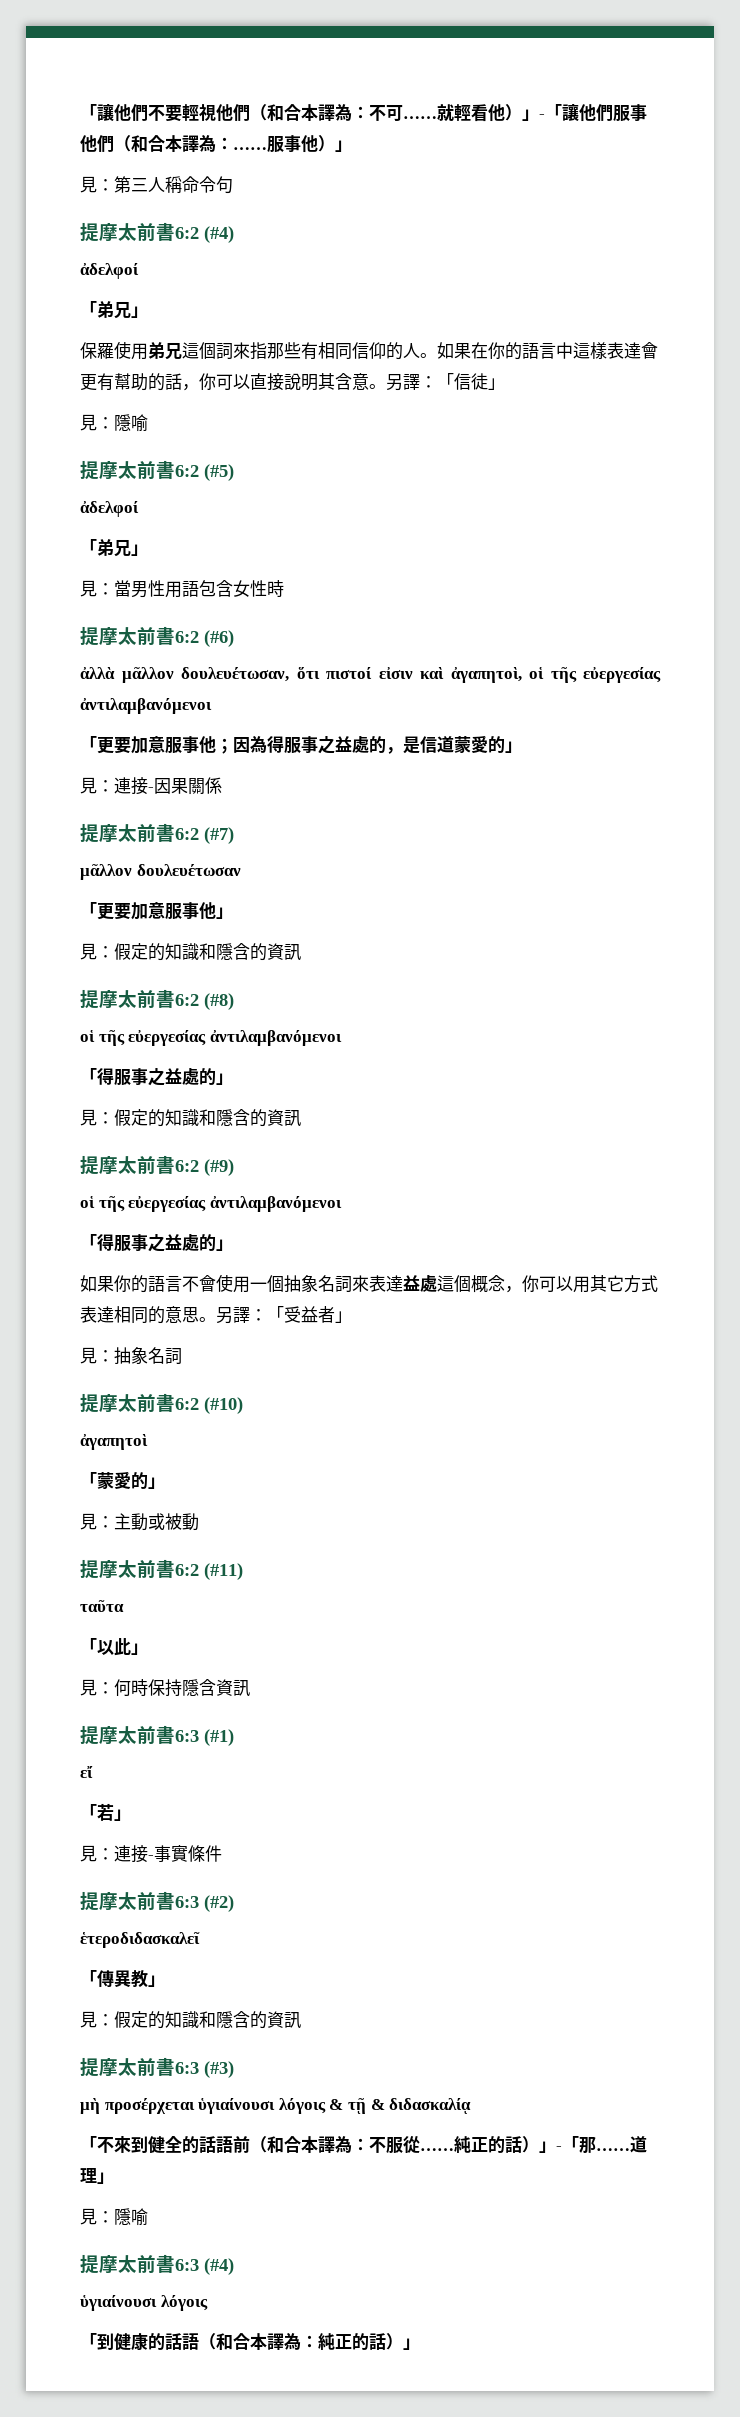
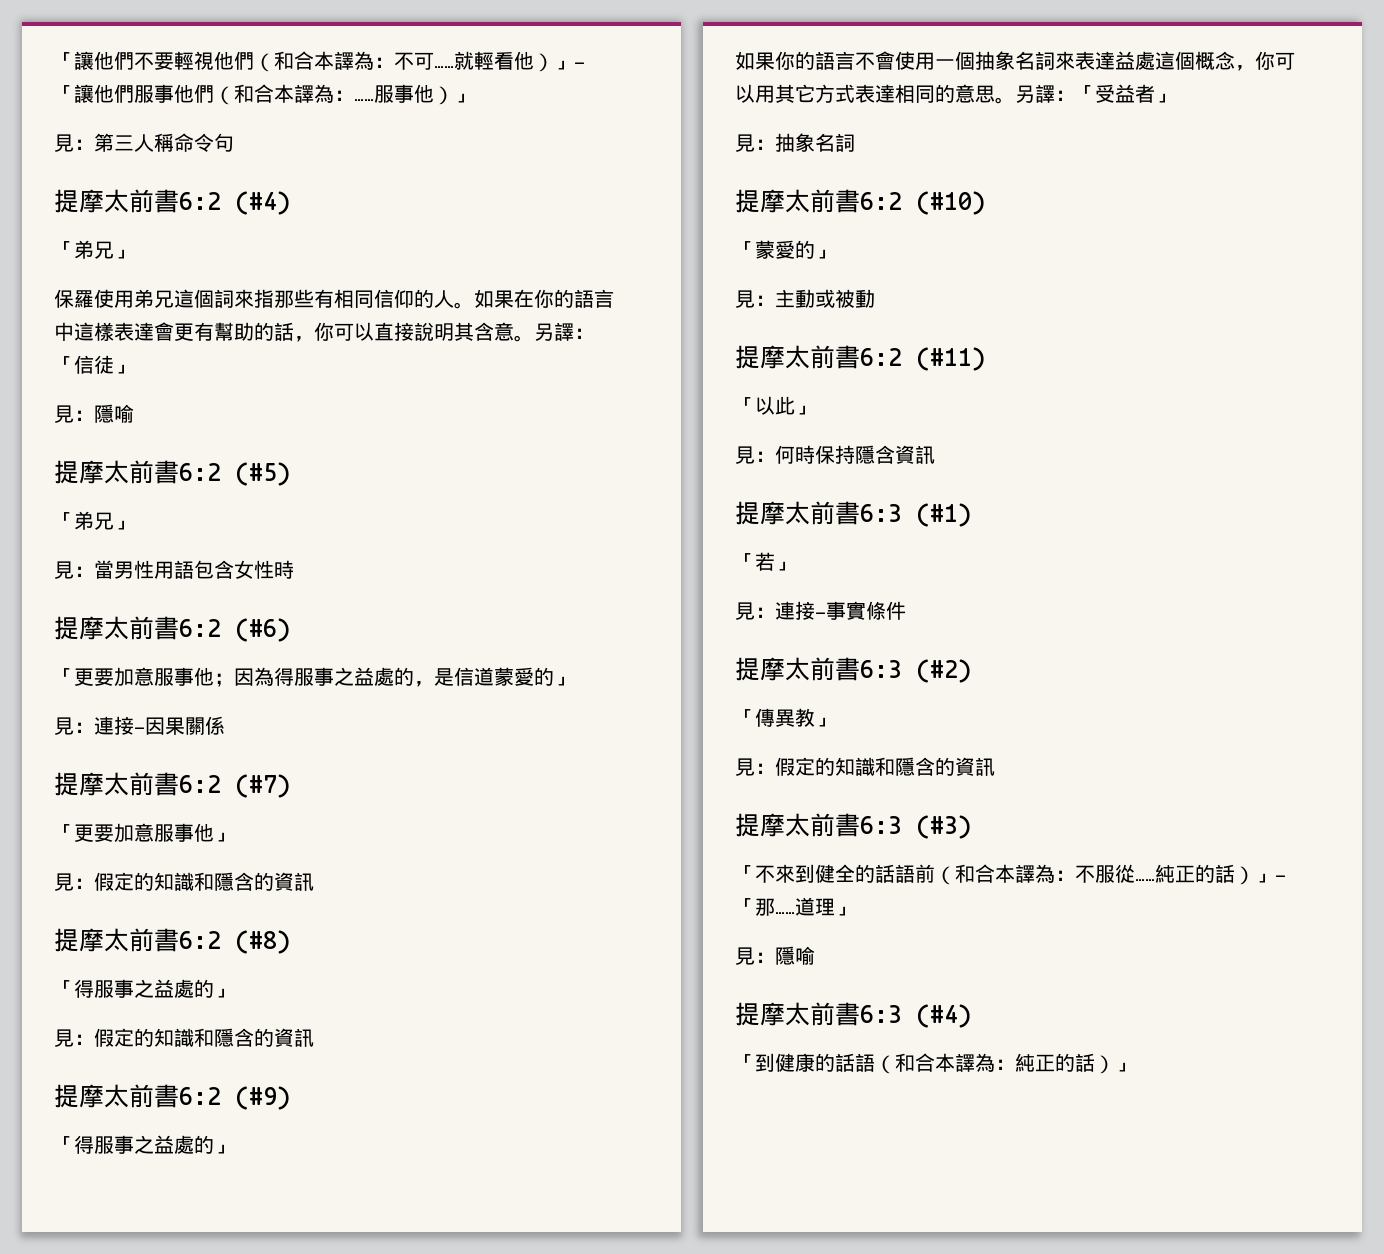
[80,263,139,279] // ἀδελφοί -> (291, 203) none
[80,501,139,517] // ἀδελφοί -> (291, 474) none
[80,667,661,683] [80,698,212,714] // ἀλλὰ μᾶλλον δουλευέτωσαν, ὅτι πιστοί εἰσιν καὶ ἀγαπητοὶ, οἱ τῆς εὐεργεσίας ἀντιλαμβανόμενοι -> (291, 630) none
[80,864,241,880] // μᾶλλον δουλευέτωσαν -> (291, 786) none
[80,1030,342,1046] // οἱ τῆς εὐεργεσίας ἀντιλαμβανόμενοι -> (291, 942) none
[80,1196,342,1212] // οἱ τῆς εὐεργεσίας ἀντιλαμβανόμενοι -> (291, 1098) none
[80,1434,148,1450] // ἀγαπητοὶ -> (986, 203) none
[80,1600,124,1612] // ταῦτα -> (986, 359) none
[80,1766,93,1778] // εἴ -> (972, 515) none
[80,1932,200,1948] // ἑτεροδιδασκαλεῖ -> (972, 671) none
[80,2098,472,2114] // μὴ προσέρχεται ὑγιαίνουσι λόγοις & τῇ & διδασκαλίᾳ -> (972, 827) none
[80,2295,208,2311] // ὑγιαίνουσι λόγοις -> (972, 1016) none

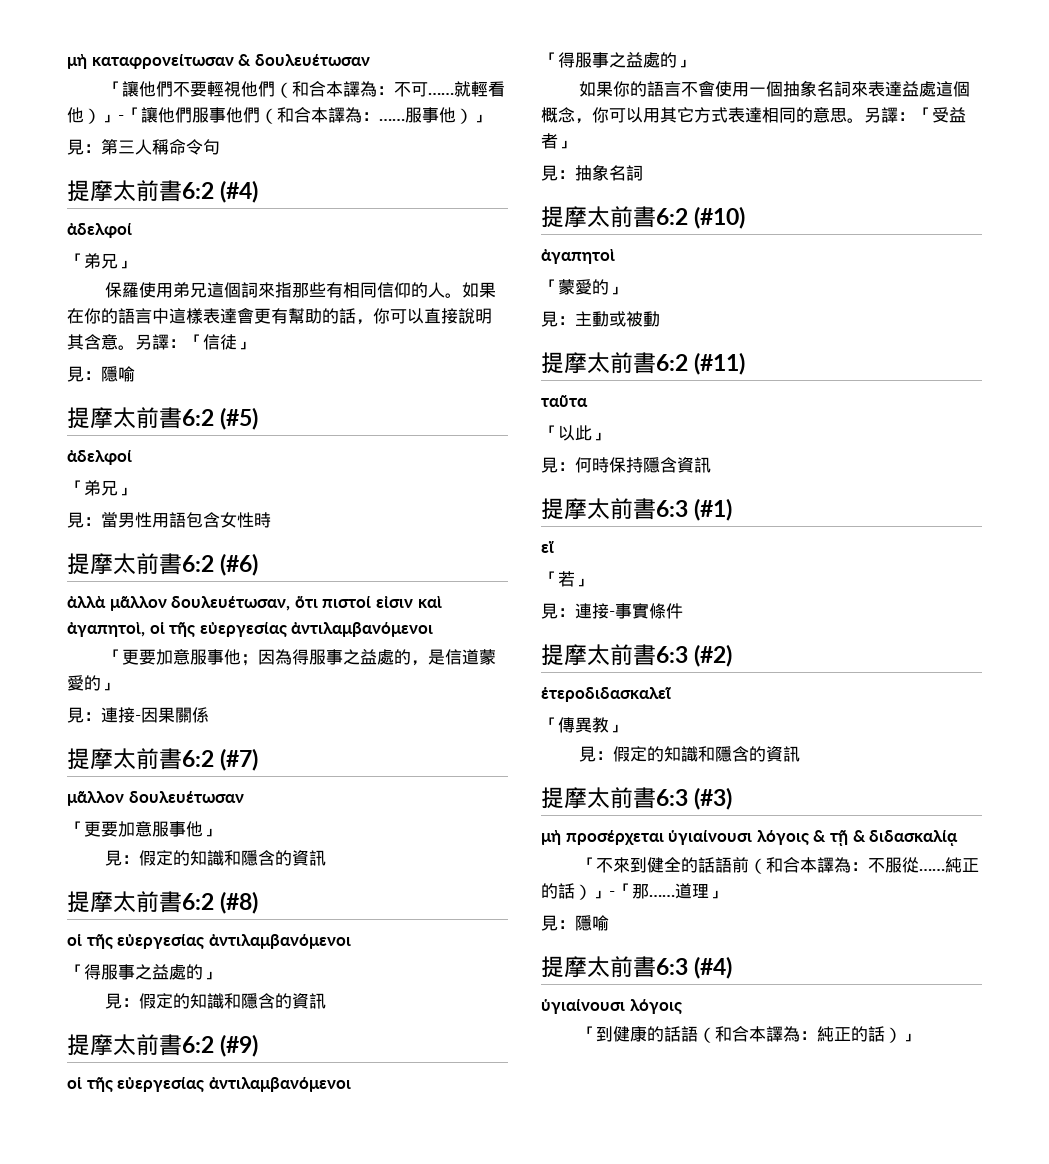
(54, 60) none -> [67,54,370,69] μὴ καταφρονείτωσαν & δουλευέτωσαν //
(291, 203) none -> [67,223,132,238] // ἀδελφοί
(291, 474) none -> [67,450,132,465] // ἀδελφοί
(291, 630) none -> [67,596,442,611] [67,622,434,637] // ἀλλὰ μᾶλλον δουλευέτωσαν, ὅτι πιστοί εἰσιν καὶ ἀγαπητοὶ, οἱ τῆς εὐεργεσίας ἀντιλαμβανόμενοι
(291, 786) none -> [67,791,244,806] // μᾶλλον δουλευέτωσαν
(291, 942) none -> [67,934,351,949] // οἱ τῆς εὐεργεσίας ἀντιλαμβανόμενοι
(291, 1098) none -> [67,1077,351,1092] // οἱ τῆς εὐεργεσίας ἀντιλαμβανόμενοι
(986, 203) none -> [541,249,615,264] // ἀγαπητοὶ
(986, 359) none -> [541,395,588,407] // ταῦτα
(972, 515) none -> [541,541,554,553] // εἴ
(972, 671) none -> [541,687,671,702] // ἑτεροδιδασκαλεῖ
(972, 827) none -> [541,830,959,846] // μὴ προσέρχεται ὑγιαίνουσι λόγοις & τῇ & διδασκαλίᾳ
(972, 1016) none -> [541,999,682,1014] // ὑγιαίνουσι λόγοις

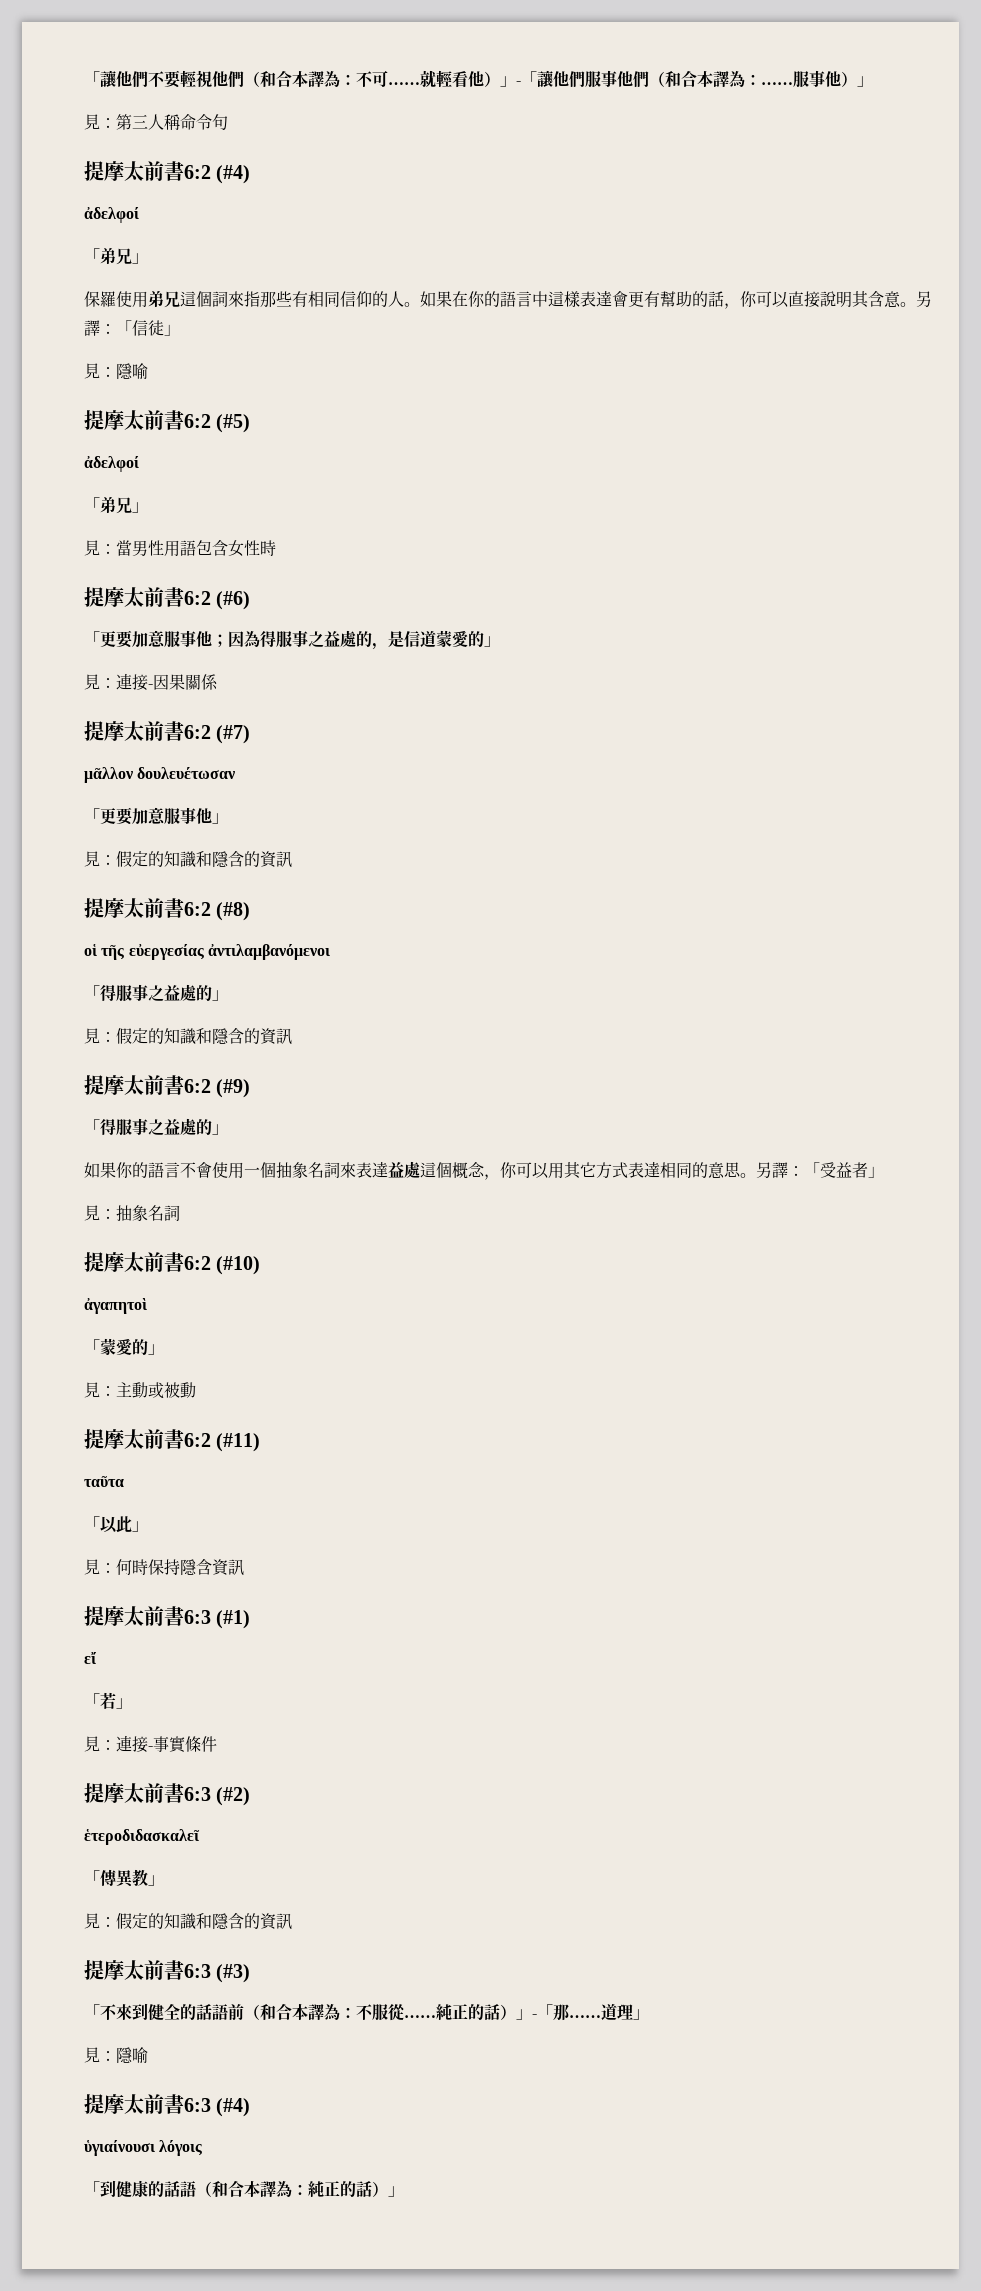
[67,54,370,69] μὴ καταφρονείτωσαν & δουλευέτωσαν // -> (84, 78) none
[67,596,442,611] [67,622,434,637] // ἀλλὰ μᾶλλον δουλευέτωσαν, ὅτι πιστοί εἰσιν καὶ ἀγαπητοὶ, οἱ τῆς εὐεργεσίας ἀντιλαμβανόμενοι -> (251, 600) none
[67,1077,351,1092] // οἱ τῆς εὐεργεσίας ἀντιλαμβανόμενοι -> (251, 1088) none
[541,830,959,846] // μὴ προσέρχεται ὑγιαίνουσι λόγοις & τῇ & διδασκαλίᾳ -> (251, 1973) none

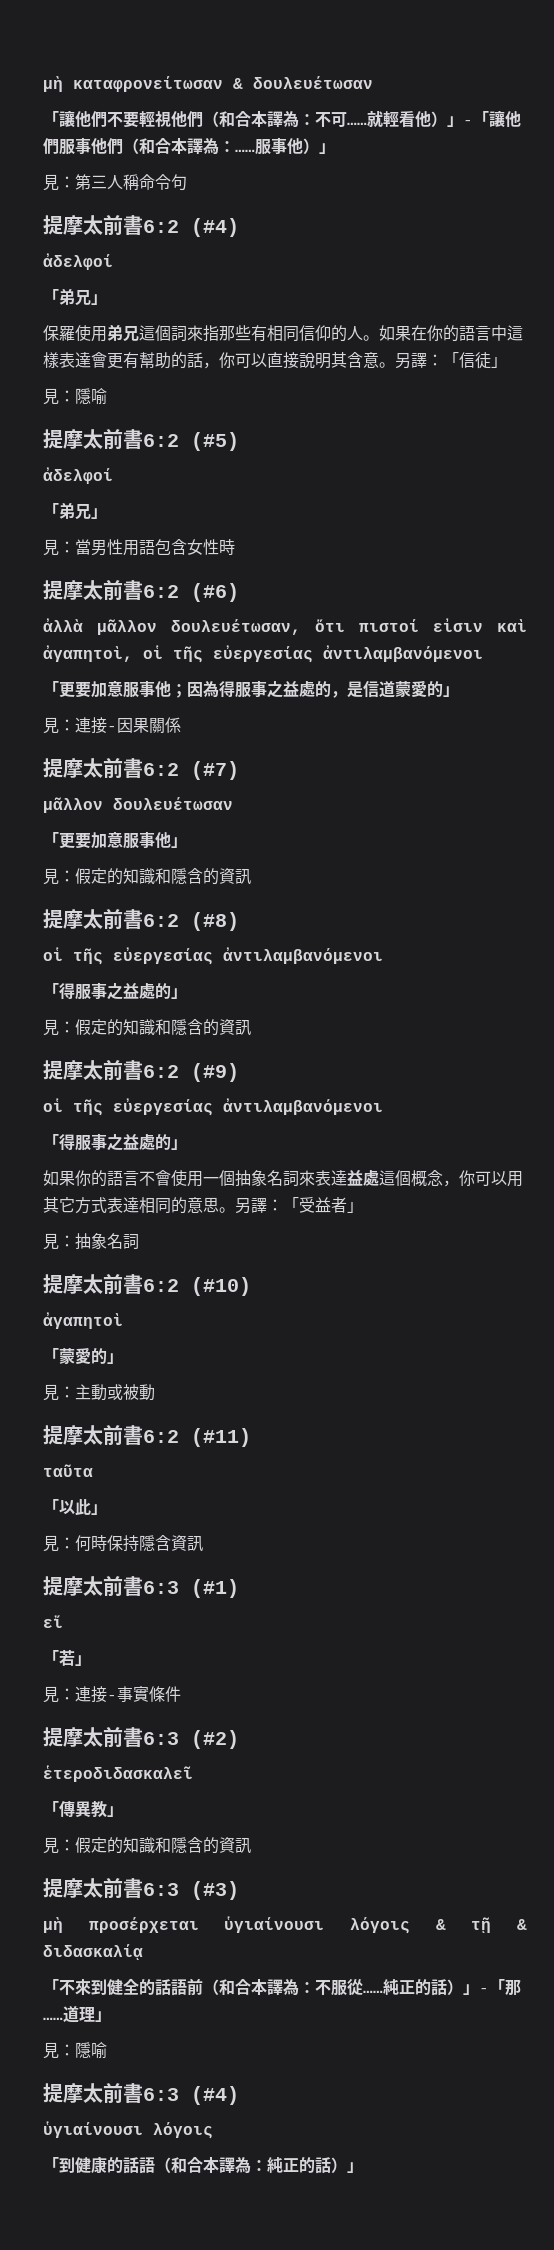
(84, 78) none -> [43,76,373,92] μὴ καταφρονείτωσαν & δουλευέτωσαν //
(251, 600) none -> [43,618,527,635] [43,645,483,663] // ἀλλὰ μᾶλλον δουλευέτωσαν, ὅτι πιστοί εἰσιν καὶ ἀγαπητοὶ, οἱ τῆς εὐεργεσίας ἀντιλαμβανόμενοι
(251, 1088) none -> [43,1098,383,1116] // οἱ τῆς εὐεργεσίας ἀντιλαμβανόμενοι
(251, 1973) none -> [43,1916,527,1934] [43,1944,143,1960] // μὴ προσέρχεται ὑγιαίνουσι λόγοις & τῇ & διδασκαλίᾳ

